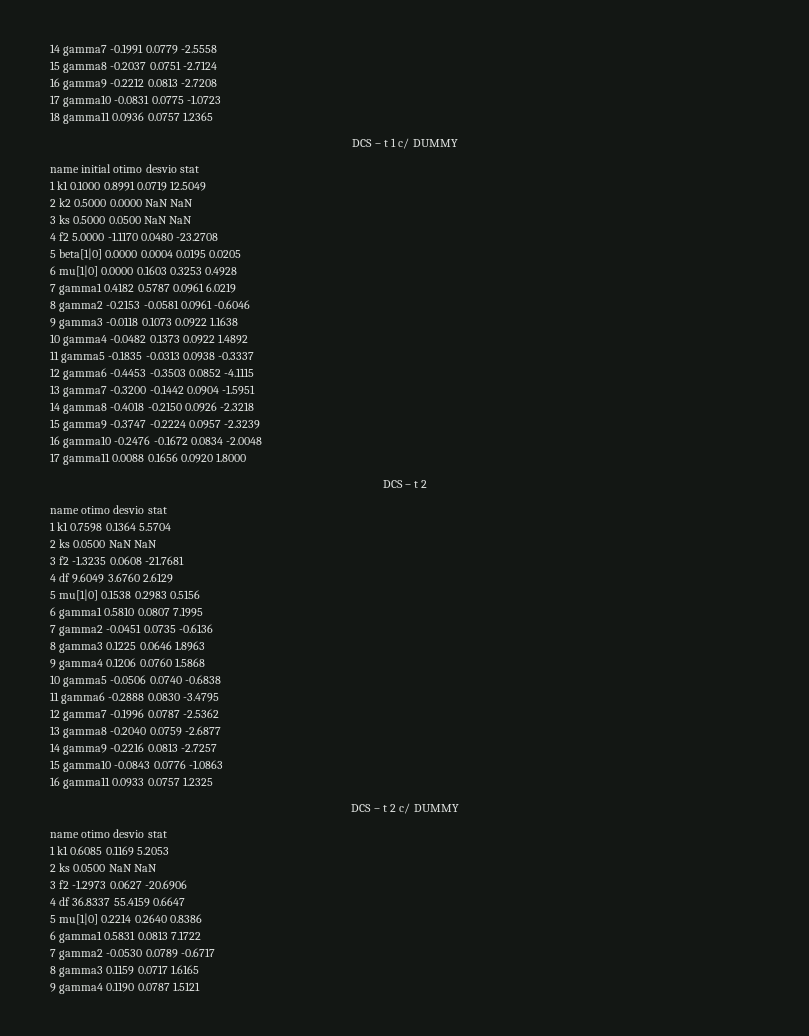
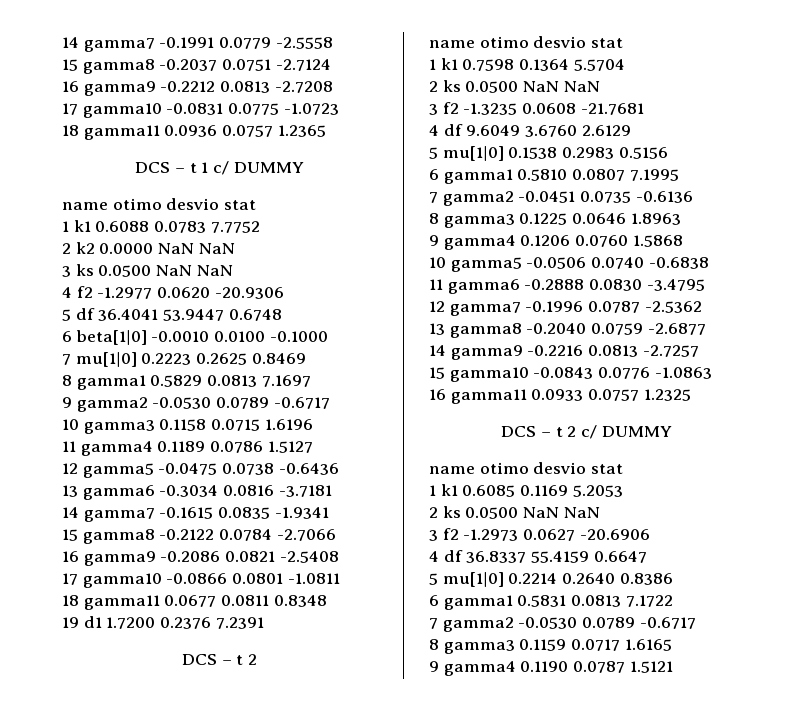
[81,164,199,173] [50,181,207,191] initial otimo desvio stat // 1 k1 0.1000 0.8991 0.0719 12.5049 -> [112,198,257,210] [62,220,260,233] otimo desvio stat // 1 k1 0.6088 0.0783 7.7752
[74,199,107,207] 0.5000 -> (95, 248) none
[73,216,106,224] 0.5000 -> (94, 270) none
[72,232,219,241] [50,248,242,260] [50,265,238,277] [50,283,237,295] [50,300,251,312] [50,317,239,329] [50,334,249,346] [50,351,255,363] [50,368,255,380] [50,385,256,397] [50,402,255,414] [50,419,261,431] [50,436,263,448] [50,453,247,465] 5.0000 -1.1170 0.0480 -23.2708 // 5 beta[1|0] 0.0000 0.0004 0.0195 0.0205 // 6 mu[1|0] 0.0000 0.1603 0.3253 0.4928 // 7 gamma1 0.4182 0.5787 0.0961 6.0219 // 8 gamma2 -0.2153 -0.0581 0.0961 -0.6046 // 9 gamma3 -0.0118 0.1073 0.0922 1.1638 // 10 gamma4 -0.0482 0.1373 0.0922 1.4892 // 11 gamma5 -0.1835 -0.0313 0.0938 -0.3337 // 12 gamma6 -0.4453 -0.3503 0.0852 -4.1115 // 13 gamma7 -0.3200 -0.1442 0.0904 -1.5951 // 14 gamma8 -0.4018 -0.2150 0.0926 -2.3218 // 15 gamma9 -0.3747 -0.2224 0.0957 -2.3239 // 16 gamma10 -0.2476 -0.1672 0.0834 -2.0048 // 17 gamma11 0.0088 0.1656 0.0920 1.8000 -> [97,287,284,299] [62,308,282,321] [62,330,328,345] [62,352,306,367] [62,375,311,390] [62,397,330,412] [62,419,313,434] [62,441,313,456] [62,463,339,478] [62,485,332,500] [62,507,329,522] [62,529,336,544] [62,551,339,566] [62,573,340,588] [62,595,327,610] [62,616,264,629] -1.2977 0.0620 -20.9306 // 5 df 36.4041 53.9447 0.6748 // 6 beta[1|0] -0.0010 0.0100 -0.1000 // 7 mu[1|0] 0.2223 0.2625 0.8469 // 8 gamma1 0.5829 0.0813 7.1697 // 9 gamma2 -0.0530 0.0789 -0.6717 // 10 gamma3 0.1158 0.0715 1.6196 // 11 gamma4 0.1189 0.0786 1.5127 // 12 gamma5 -0.0475 0.0738 -0.6436 // 13 gamma6 -0.3034 0.0816 -3.7181 // 14 gamma7 -0.1615 0.0835 -1.9341 // 15 gamma8 -0.2122 0.0784 -2.7066 // 16 gamma9 -0.2086 0.0821 -2.5408 // 17 gamma10 -0.0866 0.0801 -1.0811 // 18 gamma11 0.0677 0.0811 0.8348 // 19 d1 1.7200 0.2376 7.2391

